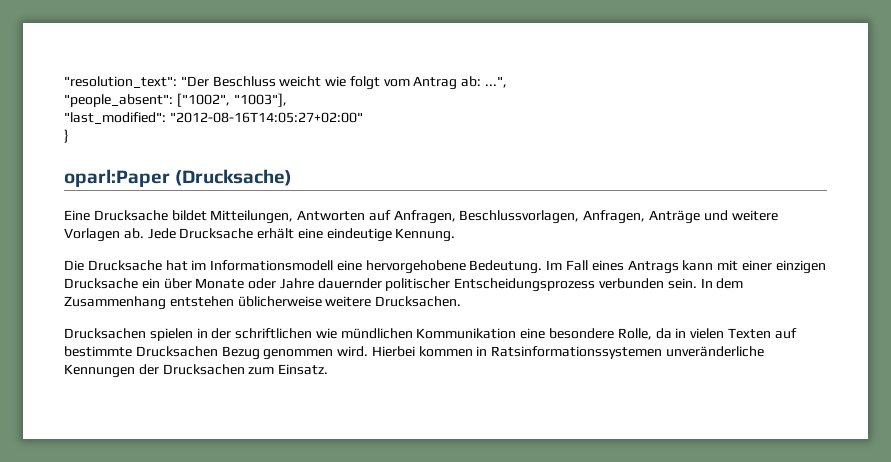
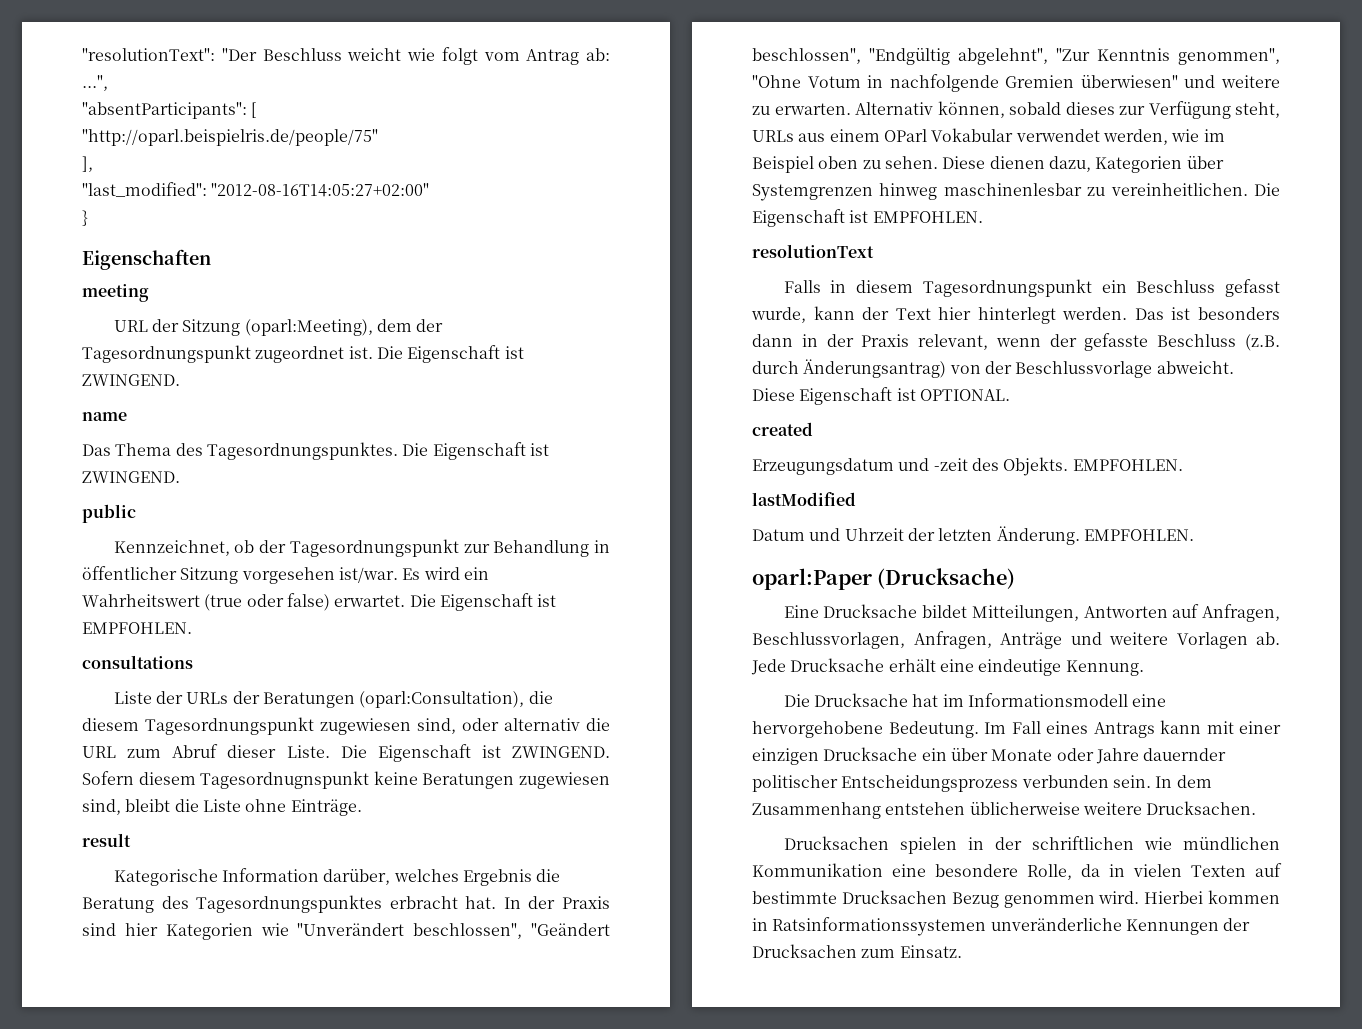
[64,76,177,88] "resolution_text": -> [82,48,215,61] "resolutionText":
[64,93,287,107] "people_absent": ["1002", "1003"], -> [82,102,258,119] [82,129,378,146] [82,156,93,172] "absentParticipants": [ // "http://oparl.beispielris.de/people/75" // ],
(69, 136) none -> [82,249,211,270] [82,284,149,302] [113,319,444,336] [82,345,524,363] [82,374,180,386] [82,412,127,421] [82,442,549,460] [82,471,180,483] [82,504,136,523] [113,539,611,557] [82,566,489,584] [82,593,557,611] [82,622,192,634] [82,655,193,669] [113,691,553,708] [82,717,610,735] [82,744,610,762] [82,771,610,789] [82,799,362,816] [82,833,131,847] [113,868,561,886] [82,895,610,913] [82,923,610,940] [752,48,1280,65] [752,74,1280,92] [752,101,1280,119] [752,128,1225,145] [752,156,1224,173] [752,183,1280,201] [752,209,983,227] [752,244,874,258] [783,279,1280,297] [751,306,1280,324] [752,333,1280,351] [752,359,1234,378] [752,387,1010,405] [752,422,813,436] [752,457,1183,476] [752,492,856,506] [752,526,1194,545] // Eigenschaften // meeting // URL der Sitzung (oparl:Meeting), dem der Tagesordnungspunkt zugeordnet ist. Die Eigenschaft ist ZWINGEND. // name // Das Thema des Tagesordnungspunktes. Die Eigenschaft ist ZWINGEND. // public // Kennzeichnet, ob der Tagesordnungspunkt zur Behandlung in öffentlicher Sitzung vorgesehen ist/war. Es wird ein Wahrheitswert (true oder false) erwartet. Die Eigenschaft ist EMPFOHLEN. // consultations // Liste der URLs der Beratungen (oparl:Consultation), die diesem Tagesordnungspunkt zugewiesen sind, oder alternativ die URL zum Abruf dieser Liste. Die Eigenschaft ist ZWINGEND. Sofern diesem Tagesordnugnspunkt keine Beratungen zugewiesen sind, bleibt die Liste ohne Einträge. // result // Kategorische Information darüber, welches Ergebnis die Beratung des Tagesordnungspunktes erbracht hat. In der Praxis sind hier Kategorien wie "Unverändert beschlossen", "Geändert beschlossen", "Endgültig abgelehnt", "Zur Kenntnis genommen", "Ohne Votum in nachfolgende Gremien überwiesen" und weitere zu erwarten. Alternativ können, sobald dieses zur Verfügung steht, URLs aus einem OParl Vokabular verwendet werden, wie im Beispiel oben zu sehen. Diese dienen dazu, Kategorien über Systemgrenzen hinweg maschinenlesbar zu vereinheitlichen. Die Eigenschaft ist EMPFOHLEN. // resolutionText // Falls in diesem Tagesordnungspunkt ein Beschluss gefasst wurde, kann der Text hier hinterlegt werden. Das ist besonders dann in der Praxis relevant, wenn der gefasste Beschluss (z.B. durch Änderungsantrag) von der Beschlussvorlage abweicht. Diese Eigenschaft ist OPTIONAL. // created // Erzeugungsdatum und -zeit des Objekts. EMPFOHLEN. // lastModified // Datum und Uhrzeit der letzten Änderung. EMPFOHLEN.

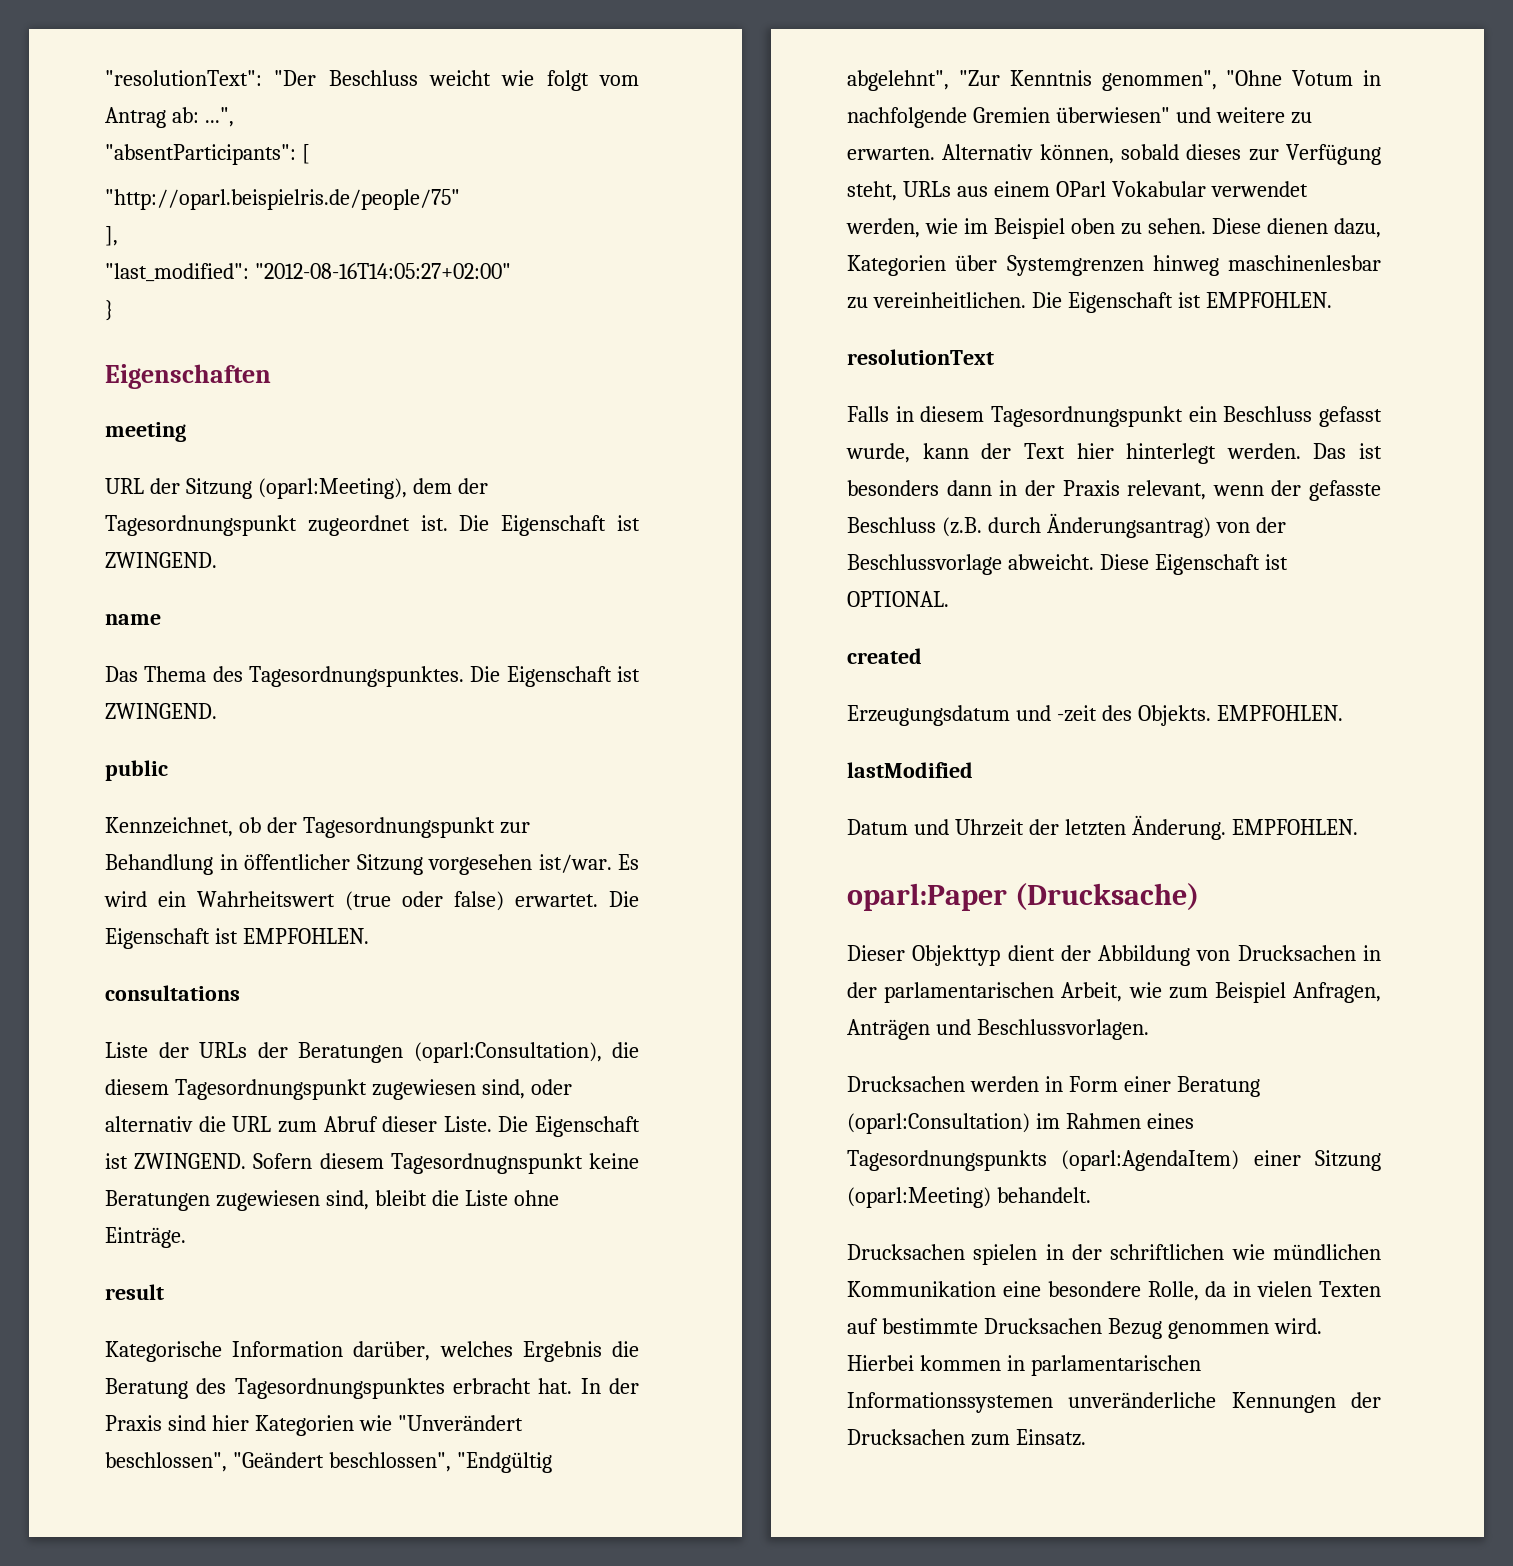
[783,604,1280,622] [752,631,1280,649] [751,658,1144,676] [783,693,1167,707] [752,720,1281,738] [752,747,1227,765] [752,775,1212,792] [752,801,1257,819] Eine Drucksache bildet Mitteilungen, Antworten auf Anfragen, Beschlussvorlagen, Anfragen, Anträge und weitere Vorlagen ab. Jede Drucksache erhält eine eindeutige Kennung. // Die Drucksache hat im Informationsmodell eine hervorgehobene Bedeutung. Im Fall eines Antrags kann mit einer einzigen Drucksache ein über Monate oder Jahre dauernder politischer Entscheidungsprozess verbunden sein. In dem Zusammenhang entstehen üblicherweise weitere Drucksachen. -> [847,945,1381,966] [847,982,1381,1003] [847,1019,1149,1040] [847,1076,1260,1097] [847,1113,1194,1134] [847,1150,1381,1171] [847,1187,1091,1208] Dieser Objekttyp dient der Abbildung von Drucksachen in der parlamentarischen Arbeit, wie zum Beispiel Anfragen, Anträgen und Beschlussvorlagen. // Drucksachen werden in Form einer Beratung (oparl:Consultation) im Rahmen eines Tagesordnungspunkts (oparl:AgendaItem) einer Sitzung (oparl:Meeting) behandelt.
[772,917,987,936] Ratsinformationssystemen -> [1030,1355,1201,1376] [847,1392,1053,1413] parlamentarischen Informationssystemen

